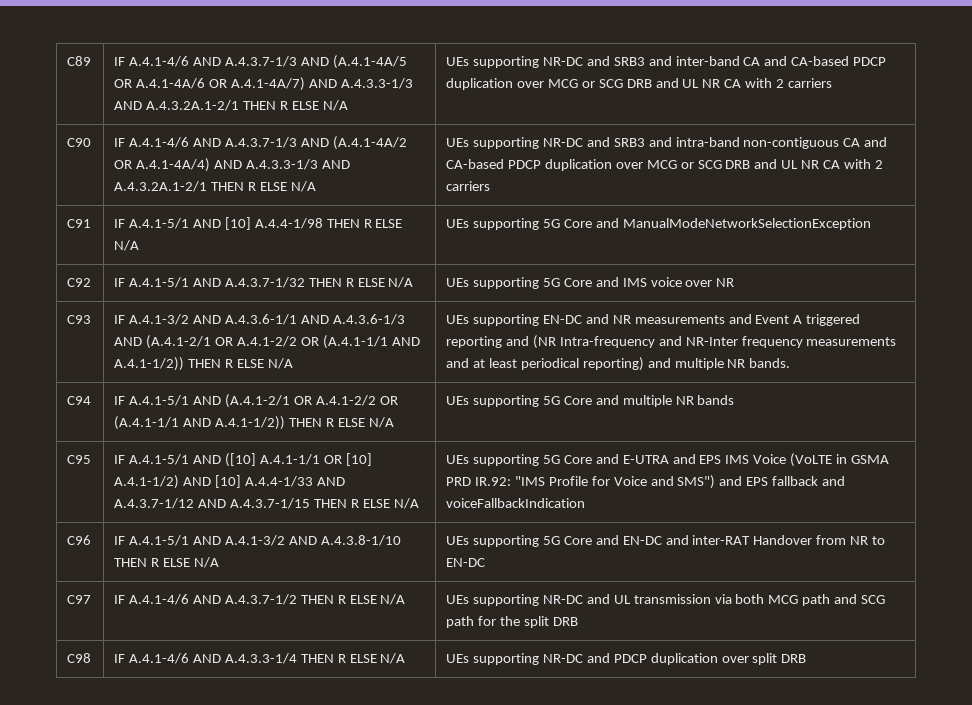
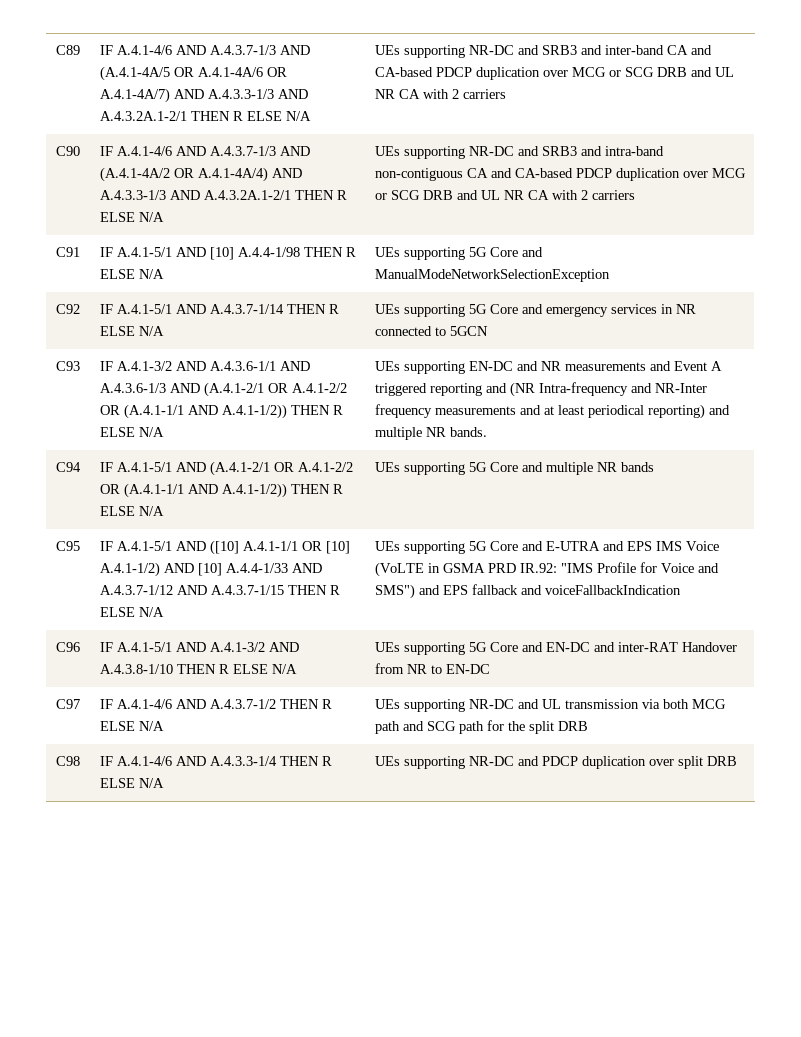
[224,277,414,288] [446,277,735,289] A.4.3.7-1/32 THEN R ELSE N/A | UEs supporting 5G Core and IMS voice over NR -> [209,304,339,314] [99,326,164,336] [374,304,696,317] [374,326,488,336] A.4.3.7-1/14 THEN R ELSE N/A | UEs supporting 5G Core and emergency services in NR connected to 5GCN

